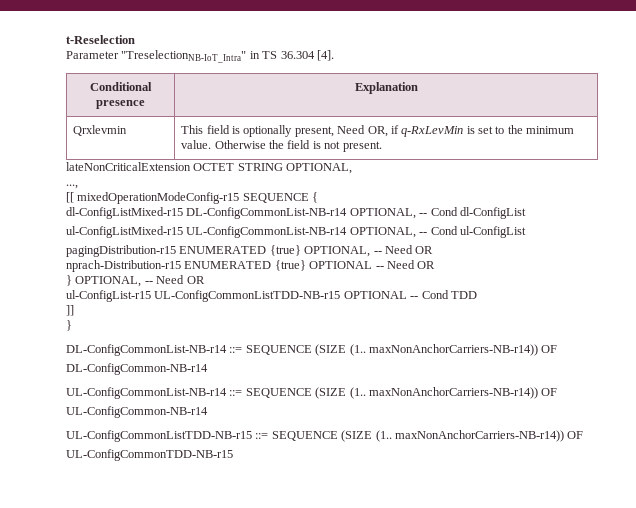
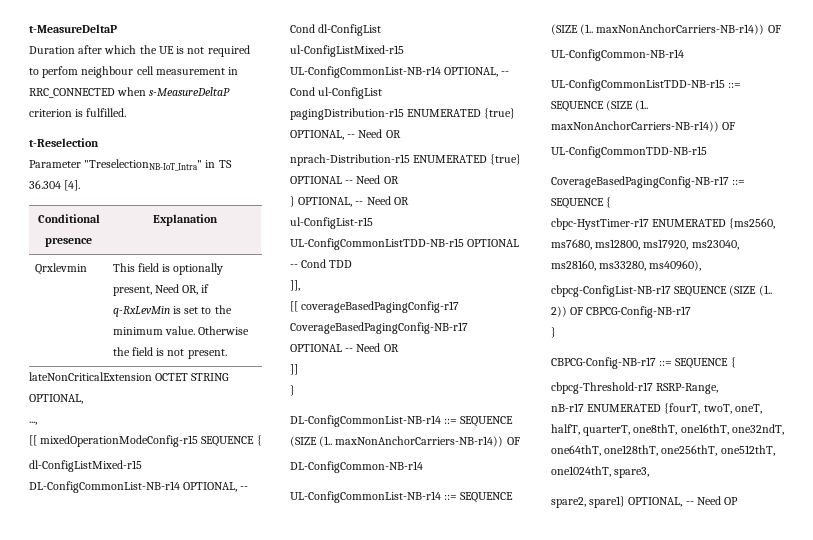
(66, 39) none -> [29,24,117,33] [29,45,250,57] [29,66,239,78] [29,87,231,98] [29,108,127,117] t-MeasureDeltaP // Duration after which the UE is not required to perfom neighbour cell measurement in RRC_CONNECTED when s-MeasureDeltaP criterion is fulfilled. //
(477, 295) none -> [290,280,300,291] [290,301,460,313] [290,322,468,334] [290,343,399,352] // ]], // [[ coverageBasedPagingConfig-r17 CoverageBasedPagingConfig-NB-r17 OPTIONAL -- Need OR
(233, 455) none -> [551,176,746,188] [551,197,612,209] [551,218,776,230] [551,239,739,250] [551,260,702,271] [551,285,772,297] [551,306,692,318] [551,327,556,338] [551,357,736,369] [551,382,719,394] [551,403,762,414] [551,424,784,436] [551,445,775,456] [551,466,650,478] [551,496,739,508] // CoverageBasedPagingConfig-NB-r17 ::= SEQUENCE { // cbpc-HystTimer-r17 ENUMERATED {ms2560, ms7680, ms12800, ms17920, ms23040, ms28160, ms33280, ms40960), // cbpcg-ConfigList-NB-r17 SEQUENCE (SIZE (1.. 2)) OF CBPCG-Config-NB-r17 // } // CBPCG-Config-NB-r17 ::= SEQUENCE { // cbpcg-Threshold-r17 RSRP-Range, // nB-r17 ENUMERATED {fourT, twoT, oneT, halfT, quarterT, one8thT, one16thT, one32ndT, one64thT, one128thT, one256thT, one512thT, one1024thT, spare3, // spare2, spare1} OPTIONAL, -- Need OP

